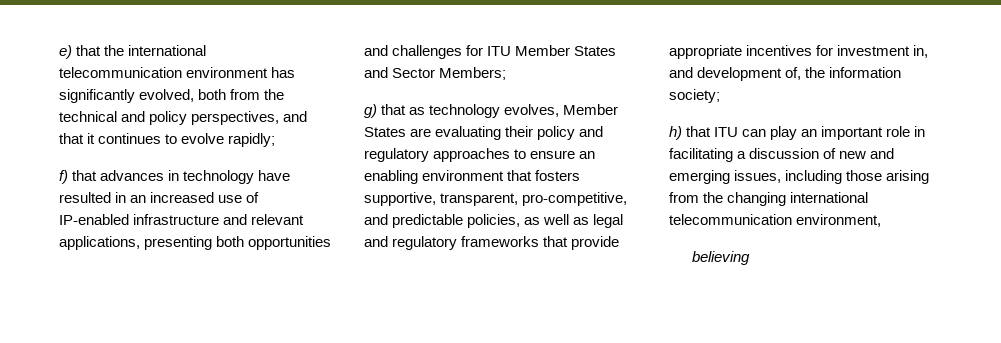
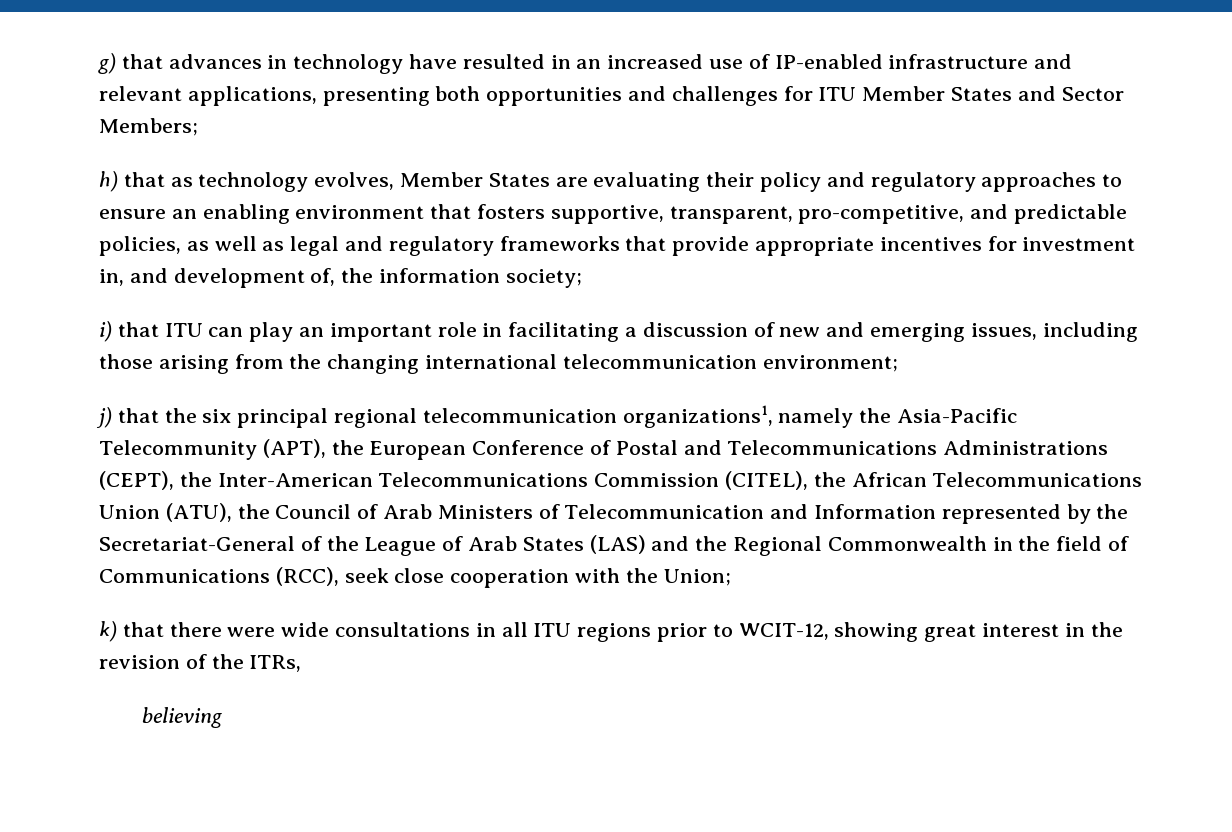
[59,45,207,59] [59,67,296,78] [59,89,285,103] [59,111,308,125] [59,133,276,147] [59,170,68,184] e) that the international telecommunication environment has significantly evolved, both from the technical and policy perspectives, and that it continues to evolve rapidly; // f) -> [98,53,116,74] g)
[364,104,377,118] g) -> [99,171,118,192] h)
[669,126,682,140] h) -> [99,321,112,342] i)
[796,214,882,227] environment, -> [762,355,898,372] [96,405,1018,428] [99,439,1109,460] [99,471,1143,490] [99,503,1129,524] [99,535,1130,556] [99,567,731,588] [99,621,1123,642] [99,654,302,672] environment; // j) that the six principal regional telecommunication organizations1, namely the Asia-Pacific Telecommunity (APT), the European Conference of Postal and Telecommunications Administrations (CEPT), the Inter-American Telecommunications Commission (CITEL), the African Telecommunications Union (ATU), the Council of Arab Ministers of Telecommunication and Information represented by the Secretariat-General of the League of Arab States (LAS) and the Regional Commonwealth in the field of Communications (RCC), seek close cooperation with the Union; // k) that there were wide consultations in all ITU regions prior to WCIT-12, showing great interest in the revision of the ITRs,

